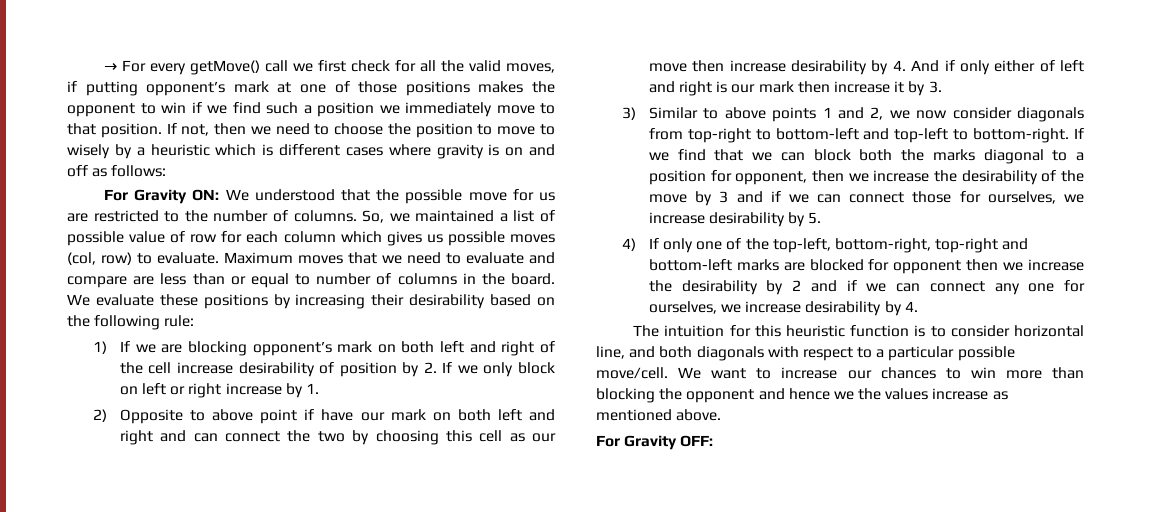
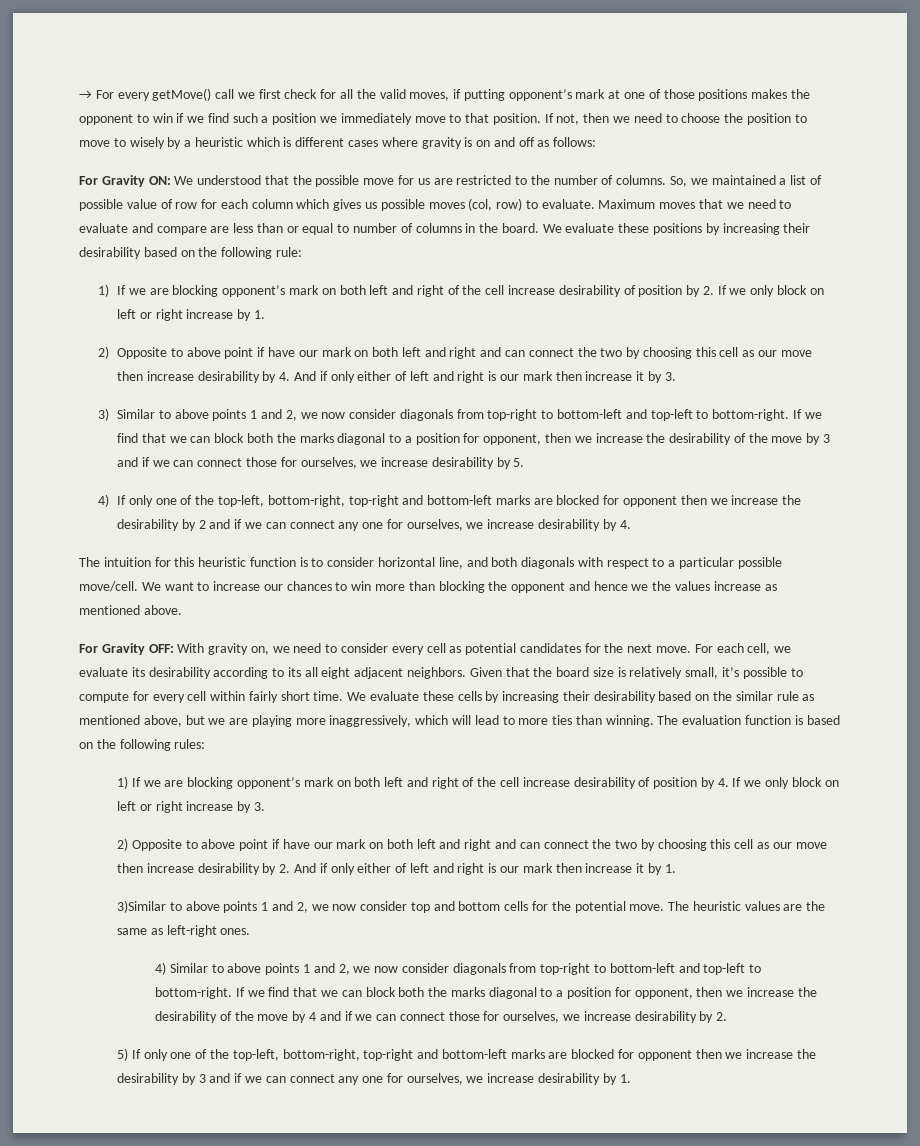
(714, 441) none -> [177,643,792,655] [79,667,803,679] [79,691,815,703] [79,715,840,727] [79,739,206,751] [117,776,839,789] [117,801,265,813] [117,838,827,851] [117,863,676,875] [117,900,826,913] [117,925,251,937] [155,962,762,975] [155,987,817,999] [155,1011,728,1023] [117,1048,816,1061] [117,1073,631,1085] With gravity on, we need to consider every cell as potential candidates for the next move. For each cell, we evaluate its desirability according to its all eight adjacent neighbors. Given that the board size is relatively small, it’s possible to compute for every cell within fairly short time. We evaluate these cells by increasing their desirability based on the similar rule as mentioned above, but we are playing more inaggressively, which will lead to more ties than winning. The evaluation function is based on the following rules: // 1) If we are blocking opponent’s mark on both left and right of the cell increase desirability of position by 4. If we only block on left or right increase by 3. // 2) Opposite to above point if have our mark on both left and right and can connect the two by choosing this cell as our move then increase desirability by 2. And if only either of left and right is our mark then increase it by 1. // 3)Similar to above points 1 and 2, we now consider top and bottom cells for the potential move. The heuristic values are the same as left-right ones. // 4) Similar to above points 1 and 2, we now consider diagonals from top-right to bottom-left and top-left to bottom-right. If we find that we can block both the marks diagonal to a position for opponent, then we increase the desirability of the move by 4 and if we can connect those for ourselves, we increase desirability by 2. // 5) If only one of the top-left, bottom-right, top-right and bottom-left marks are blocked for opponent then we increase the desirability by 3 and if we can connect any one for ourselves, we increase desirability by 1.

